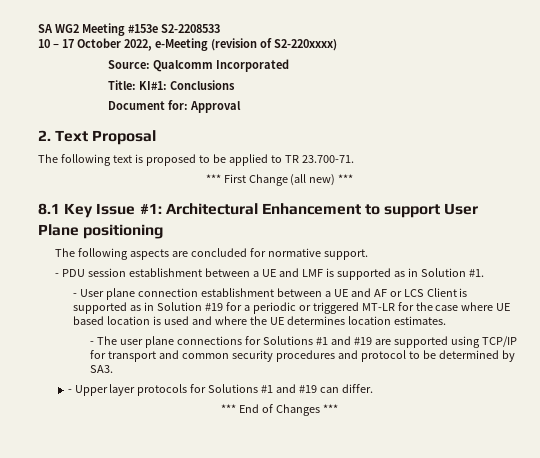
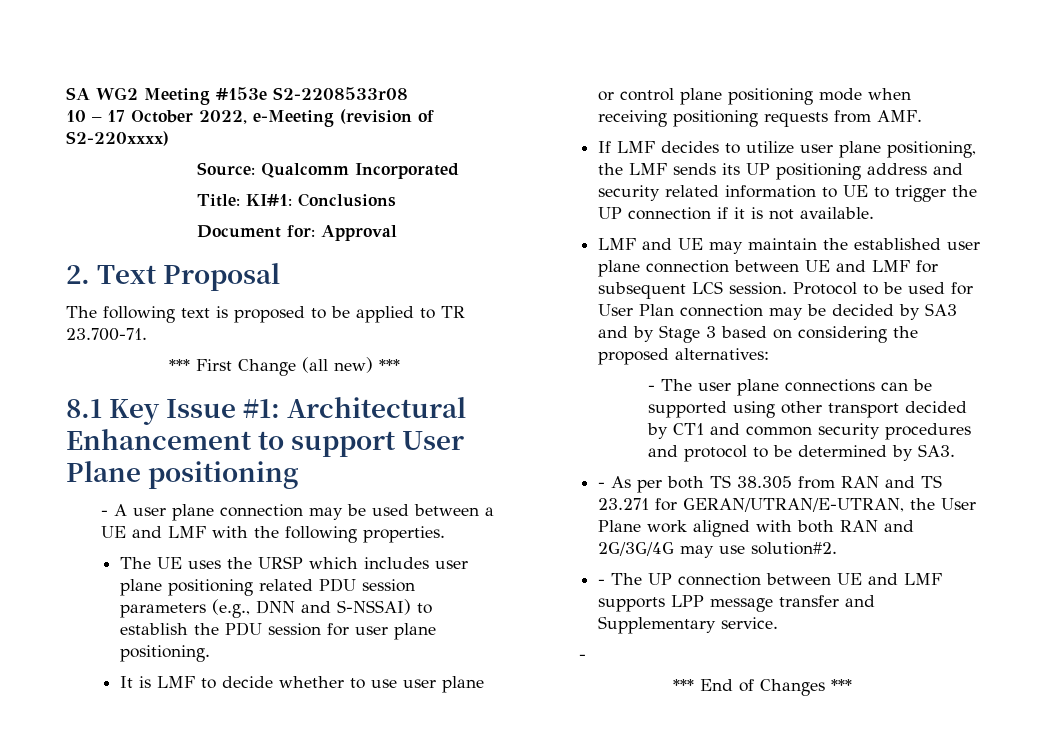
[160,24,220,33] S2-2208533 -> [273,87,408,100] S2-2208533r08
[55,248,369,260] [55,268,203,277] The following aspects are concluded for normative support. // - PDU session establishment -> [100,504,409,521] - A user plane connection may be used
[326,268,485,280] [72,288,468,300] [72,302,511,314] [72,316,446,325] is supported as in Solution #1. // - User plane connection establishment between a UE and AF or LCS Client is supported as in Solution #19 for a periodic or triggered MT-LR for the case where UE based location is used and where the UE determines location estimates. -> [211,526,445,543] [119,556,468,569] [119,578,415,596] [119,599,432,618] [119,622,436,640] [119,645,210,662] [119,676,484,693] [597,88,911,105] [597,110,922,127] [597,141,976,158] [597,163,963,180] [597,185,977,202] [597,207,874,220] [597,238,980,254] [597,260,938,277] [597,281,973,299] [597,303,957,320] [597,325,918,343] [597,348,769,365] with the following properties. // The UE uses the URSP which includes user plane positioning related PDU session parameters (e.g., DNN and S-NSSAI) to establish the PDU session for user plane positioning. // It is LMF to decide whether to use user plane or control plane positioning mode when receiving positioning requests from AMF. // If LMF decides to utilize user plane positioning, the LMF sends its UP positioning address and security related information to UE to trigger the UP connection if it is not available. // LMF and UE may maintain the established user plane connection between UE and LMF for subsequent LCS session. Protocol to be used for User Plan connection may be decided by SA3 and by Stage 3 based on considering the proposed alternatives:
[245,336,517,348] [90,350,157,362] for Solutions #1 and #19 are supported using TCP/IP for transport -> [880,379,932,391] [647,401,967,418] [646,423,704,439] can be supported using other transport decided by CT1
[74,384,374,396] Upper layer protocols for Solutions #1 and #19 can differ. -> [610,475,942,493] [597,498,976,512] [597,520,914,537] [597,542,837,558] [597,573,942,586] [597,595,875,612] [597,616,778,634] [578,654,586,660] As per both TS 38.305 from RAN and TS 23.271 for GERAN/UTRAN/E-UTRAN, the User Plane work aligned with both RAN and 2G/3G/4G may use solution#2. // - The UP connection between UE and LMF supports LPP message transfer and Supplementary service. // -

